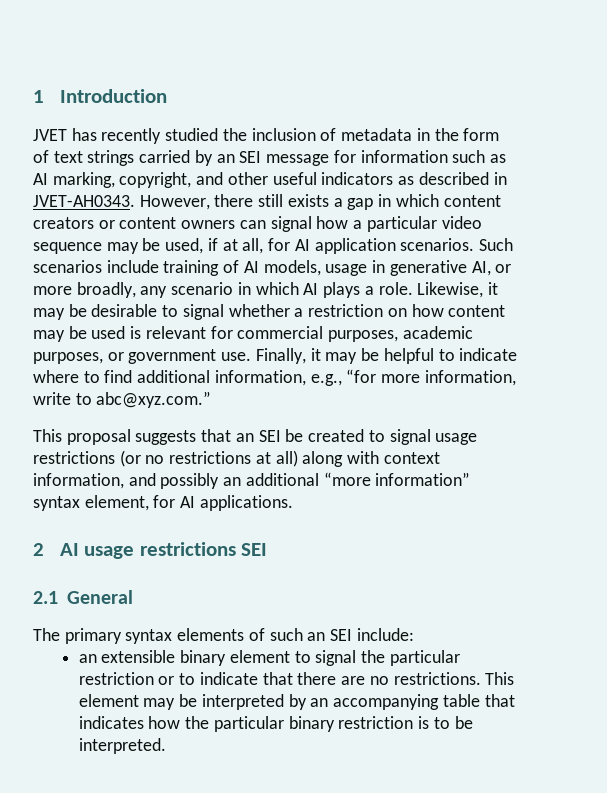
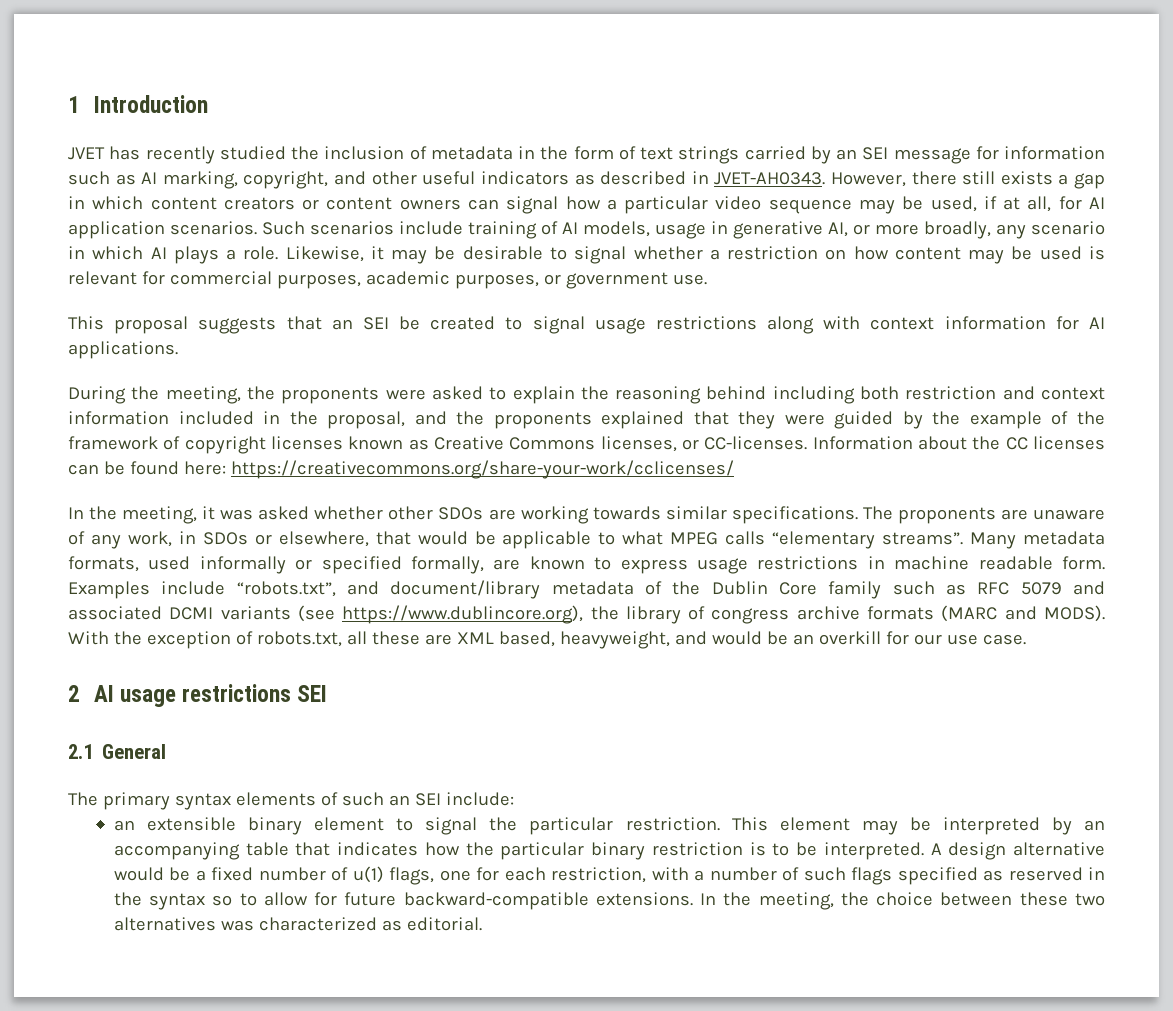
[255,348,518,364] [33,369,516,386] [33,391,212,408] Finally, it may be helpful to indicate where to find additional information, e.g., “for more information, write to abc@xyz.com.” -> (707, 279) none
[119,450,440,467] [33,472,471,489] [33,495,293,511] (or no restrictions at all) along with context information, and possibly an additional “more information” syntax element, for AI applications. -> [767,316,1105,334] [68,341,178,359] [68,386,1105,404] [68,411,1105,429] [68,436,1106,454] [68,460,734,479] [68,506,1105,524] [68,531,1106,549] [68,556,1105,574] [68,580,1106,599] [68,605,1105,624] [68,631,1026,649] along with context information for AI applications. // During the meeting, the proponents were asked to explain the reasoning behind including both restriction and context information included in the proposal, and the proponents explained that they were guided by the example of the framework of copyright licenses known as Creative Commons licenses, or CC-licenses. Information about the CC licenses can be found here: https://creativecommons.org/share-your-work/cclicenses/ // In the meeting, it was asked whether other SDOs are working towards similar specifications. The proponents are unaware of any work, in SDOs or elsewhere, that would be applicable to what MPEG calls “elementary streams”. Many metadata formats, used informally or specified formally, are known to express usage restrictions in machine readable form. Examples include “robots.txt”, and document/library metadata of the Dublin Core family such as RFC 5079 and associated DCMI variants (see https://www.dublincore.org), the library of congress archive formats (MARC and MODS). With the exception of robots.txt, all these are XML based, heavyweight, and would be an overkill for our use case.
[78,672,481,685] restriction or to indicate that there are no restrictions. -> [625,817,720,831] restriction.
(166, 746) none -> [930,842,1105,860] [113,866,1106,885] [113,892,1105,910] [113,917,482,931] A design alternative would be a fixed number of u(1) flags, one for each restriction, with a number of such flags specified as reserved in the syntax so to allow for future backward-compatible extensions. In the meeting, the choice between these two alternatives was characterized as editorial.

